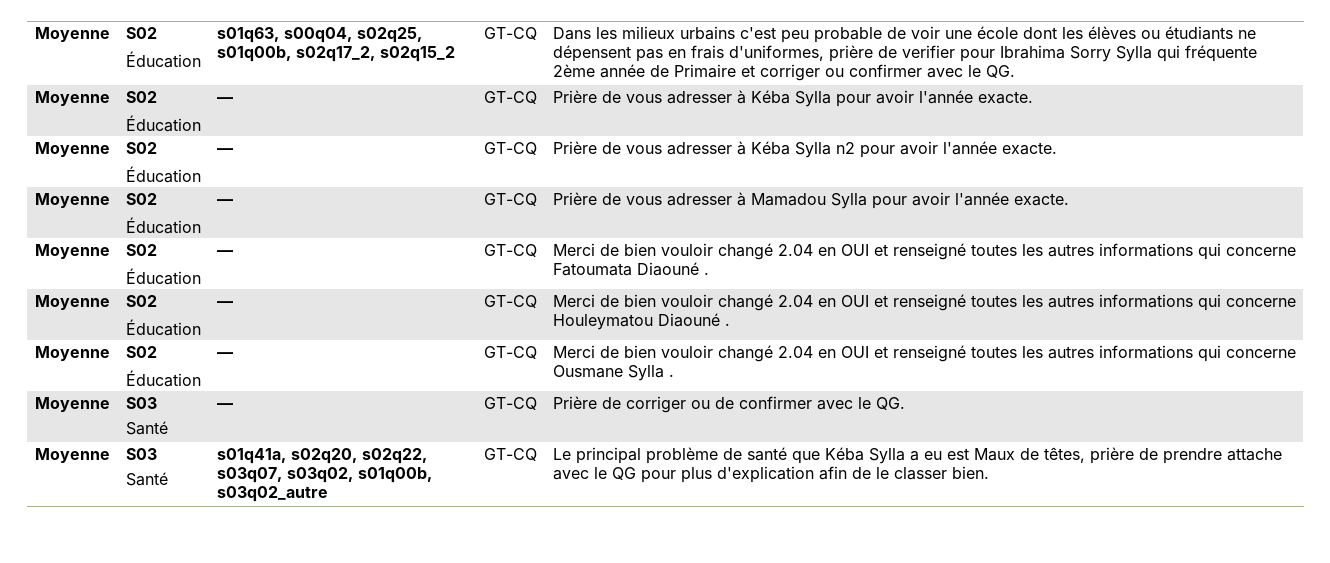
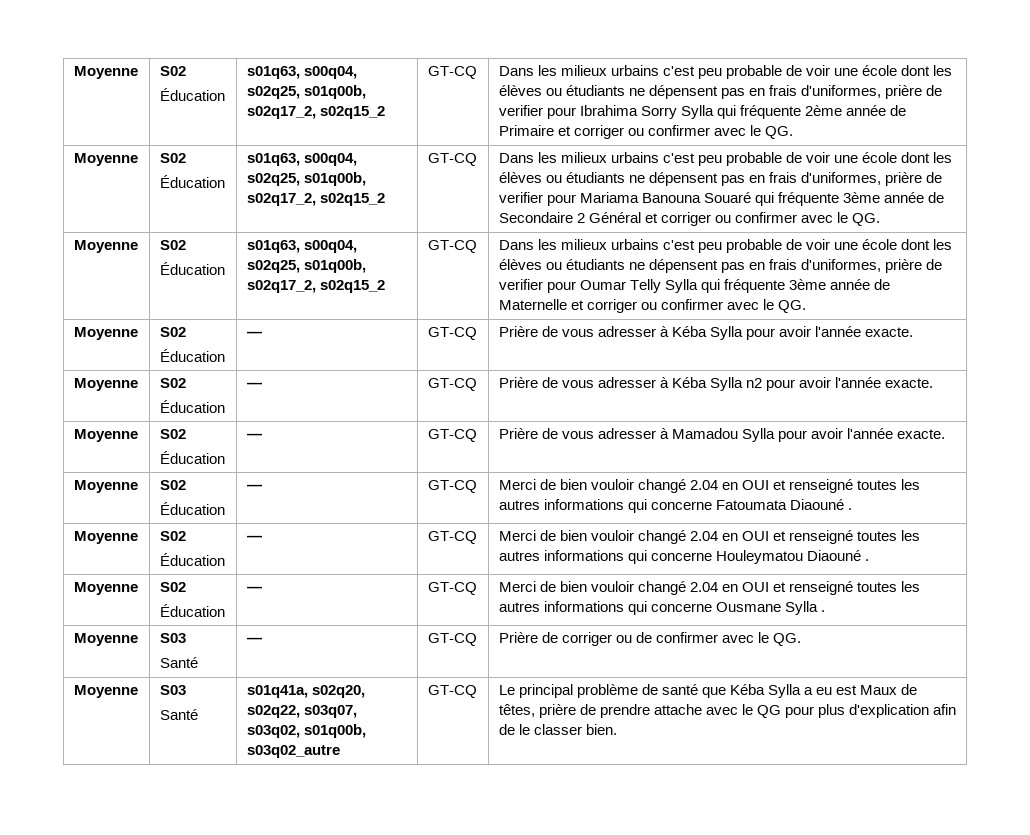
(157, 97) none -> [159,175,225,188] [246,153,357,166] [246,172,366,186] [246,193,385,206] [427,153,477,166] [498,152,953,166] [498,172,943,186] [498,192,945,206] [498,212,881,226] [73,240,138,253] [159,240,186,250] [159,262,225,275] [246,240,357,253] [246,259,366,273] [246,280,385,293] [427,240,477,253] [498,239,953,253] [498,259,943,273] [498,279,891,293] [498,299,806,313] [73,327,138,340] [159,327,186,337] // Éducation | s01q63, s00q04, s02q25, s01q00b, s02q17_2, s02q15_2 | GT-CQ | Dans les milieux urbains c'est peu probable de voir une école dont les élèves ou étudiants ne dépensent pas en frais d'uniformes, prière de verifier pour Mariama Banouna Souaré qui fréquente 3ème année de Secondaire 2 Général et corriger ou confirmer avec le QG. // Moyenne | S02 // Éducation | s01q63, s00q04, s02q25, s01q00b, s02q17_2, s02q15_2 | GT-CQ | Dans les milieux urbains c'est peu probable de voir une école dont les élèves ou étudiants ne dépensent pas en frais d'uniformes, prière de verifier pour Oumar Telly Sylla qui fréquente 3ème année de Maternelle et corriger ou confirmer avec le QG. // Moyenne | S02

